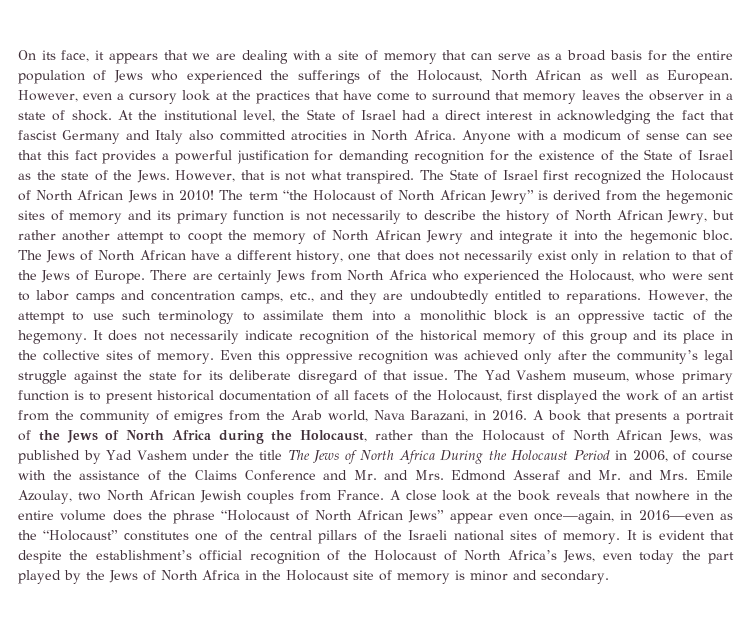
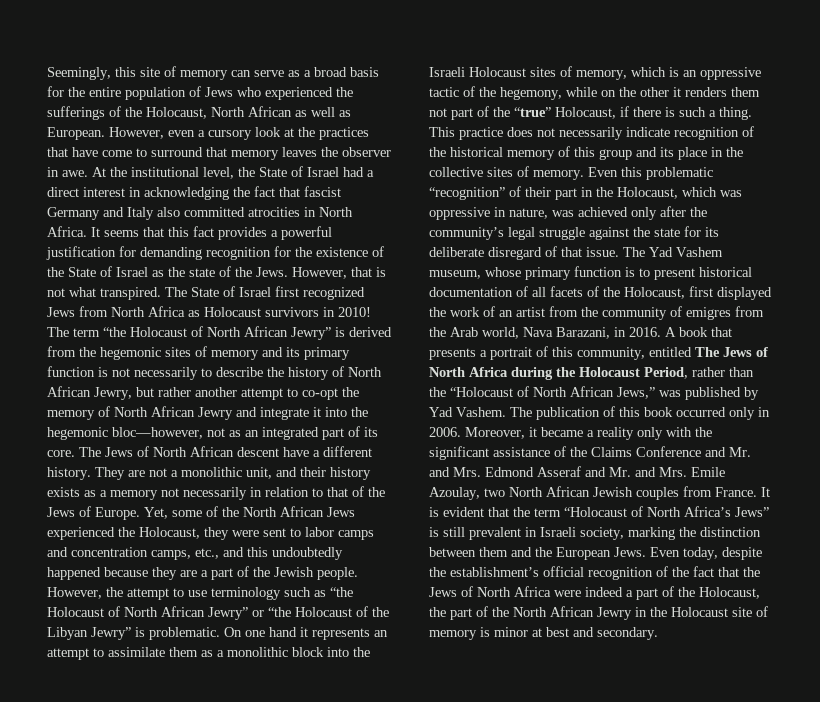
[18,50,467,64] On its face, it appears that we are dealing with a site of memory that -> [47,66,228,80] Seemingly, this site of memory
[725,93,733,100] [18,110,112,121] a state of shock. -> [62,170,88,177] awe.
[461,130,733,144] Anyone with a modicum of sense can see -> [91,227,139,237] It seems
[646,170,734,181] [18,190,157,203] the Holocaust of North African Jews -> [47,306,319,317] Jews from North Africa as Holocaust survivors
[187,232,223,244] coopt -> [302,388,338,400] co-opt
[701,230,733,241] bloc. -> [112,426,378,440] [47,450,75,457] bloc—however, not as an integrated part of its core.
(186, 255) none -> [237,447,279,457] descent
[296,250,600,264] history, one that does not necessarily exist only -> [47,467,371,480] [47,487,247,500] history. They are not a monolithic unit, and their history exists as a memory not necessarily
[150,270,459,284] There are certainly Jews from North Africa who -> [144,506,355,519] Yet, some of the North African Jews
[639,270,667,281] who -> [204,527,229,540] they
[349,290,642,304] they are undoubtedly entitled to reparations. -> [247,547,343,560] [47,566,358,580] this undoubtedly happened because they are a part of the Jewish people.
[122,310,235,324] such terminology -> [211,587,353,600] [47,606,389,620] [47,627,388,640] [47,648,89,660] terminology such as “the Holocaust of North African Jewry” or “the Holocaust of the Libyan Jewry” is problematic. On one hand it represents an attempt
[371,310,396,321] into -> [201,650,213,657] as
(528, 315) none -> [327,647,370,657] [429,66,666,80] into the Israeli Holocaust sites of memory, which
[18,330,104,344] hegemony. It -> [500,87,760,100] [429,106,752,120] [429,127,503,140] hegemony, while on the other it renders them not part of the “true” Holocaust, if there is such a thing. This practice
[285,350,429,364] oppressive recognition -> [646,167,713,180] [429,186,742,200] [429,207,548,220] problematic “recognition” of their part in the Holocaust, which was oppressive in nature,
[38,430,60,441] the -> [552,347,720,360] this community, entitled The
[300,430,368,442] Holocaust, -> [579,367,688,379] Holocaust Period,
[482,430,702,443] Holocaust of North African Jews, -> [450,386,655,399] “Holocaust of North African Jews,”
[136,450,734,464] Vashem under the title The Jews of North Africa During the Holocaust Period in 2006, of course -> [456,406,770,420] [429,427,663,440] Vashem. The publication of this book occurred only in 2006. Moreover, it became a reality only
(72, 475) none -> [429,446,489,460] significant
[389,490,733,501] [18,510,733,524] [18,530,734,544] A close look at the book reveals that nowhere in the entire volume does the phrase “Holocaust of North African Jews” appear even once—again, in 2016—even as the “Holocaust” constitutes one of the central pillars of the Israeli national sites of memory. It is evident that -> [761,487,770,497] [429,506,769,517] [429,527,761,540] [429,547,718,560] It is evident that the term “Holocaust of North Africa’s Jews” is still prevalent in Israeli society, marking the distinction between them and the European Jews. Even today,
[374,550,734,564] [18,570,240,584] Holocaust of North Africa’s Jews, even today the part played by the Jews of North Africa -> [693,566,760,577] [429,586,760,600] [429,606,632,620] fact that the Jews of North Africa were indeed a part of the Holocaust, the part of the North African Jewry
(508, 575) none -> [532,627,569,637] at best

